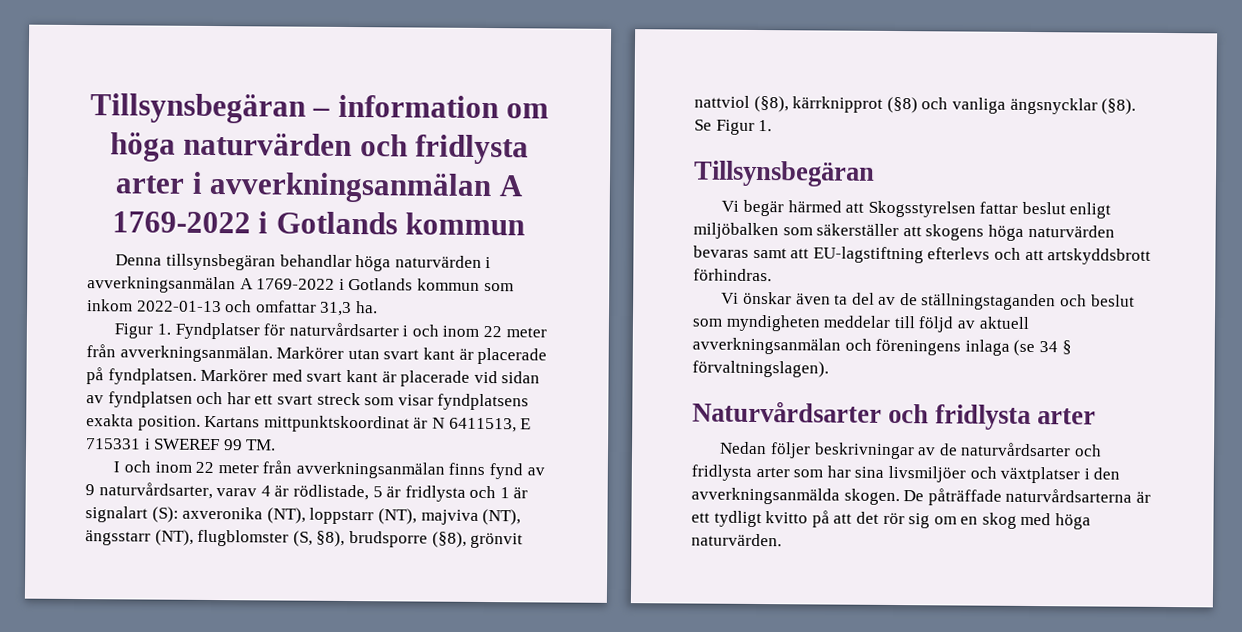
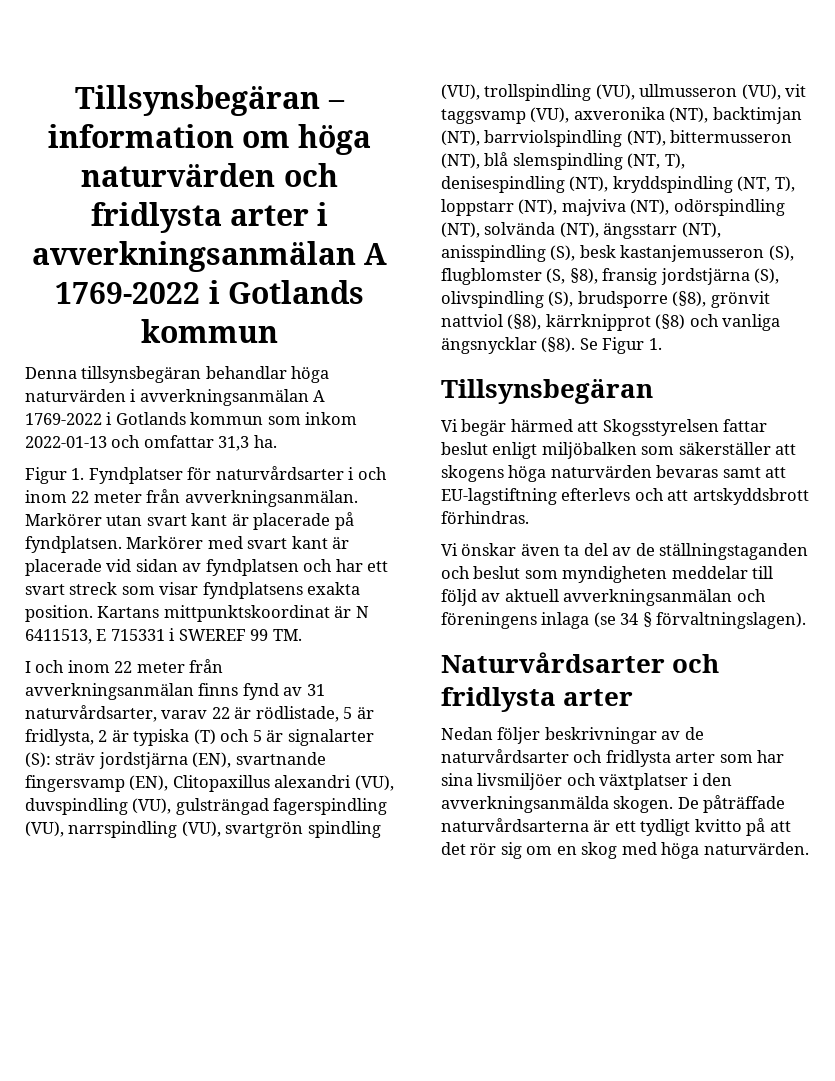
[85,484,95,496] 9 -> [306,684,325,696] 31
[260,485,271,497] 4 -> [211,707,230,719] 22
[404,485,529,502] [85,506,522,526] [85,529,346,547] fridlysta och 1 är signalart (S): axveronika (NT), loppstarr (NT), majviva (NT), ängsstarr (NT), flugblomster (S, §8), -> [25,729,374,746] [25,752,326,769] [25,775,394,792] [25,798,388,815] [25,821,381,838] [441,84,807,101] [441,107,802,124] [441,130,793,147] [441,152,685,170] [441,176,795,193] [441,199,785,216] [441,222,721,239] [441,245,794,262] [441,268,780,285] [441,291,574,308] fridlysta, 2 är typiska (T) och 5 är signalarter (S): sträv jordstjärna (EN), svartnande fingersvamp (EN), Clitopaxillus alexandri (VU), duvspindling (VU), gulsträngad fagerspindling (VU), narrspindling (VU), svartgrön spindling (VU), trollspindling (VU), ullmusseron (VU), vit taggsvamp (VU), axveronika (NT), backtimjan (NT), barrviolspindling (NT), bittermusseron (NT), blå slemspindling (NT, T), denisespindling (NT), kryddspindling (NT, T), loppstarr (NT), majviva (NT), odörspindling (NT), solvända (NT), ängsstarr (NT), anisspindling (S), besk kastanjemusseron (S), flugblomster (S, §8), fransig jordstjärna (S), olivspindling (S),

